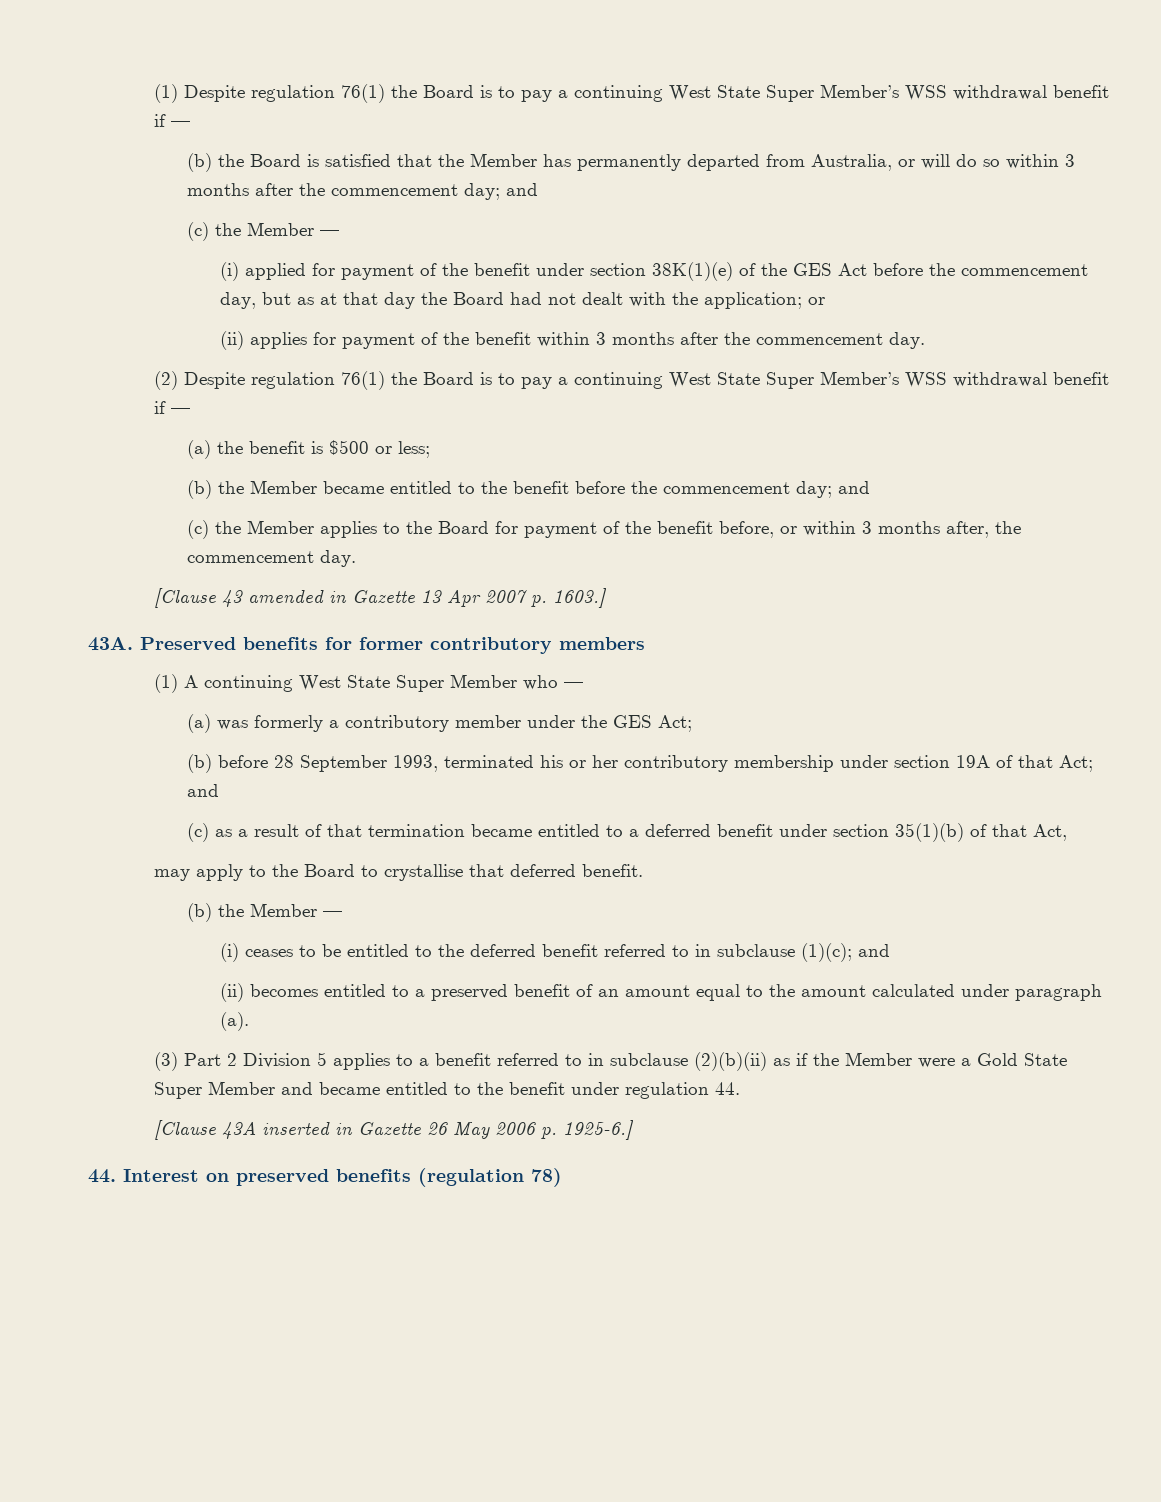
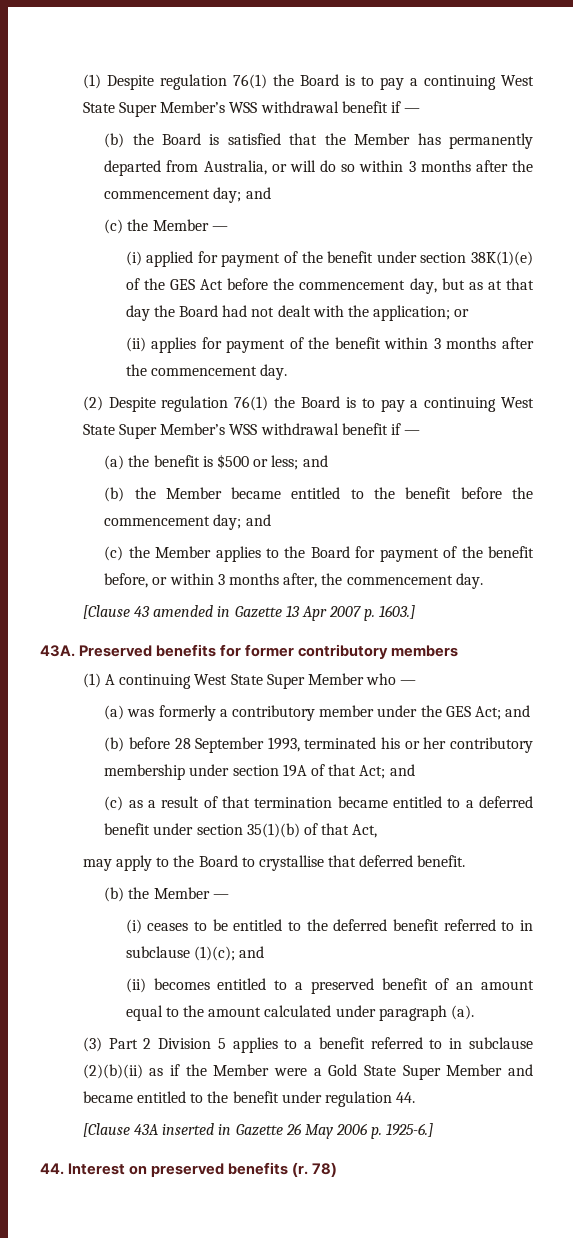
(431, 449) none -> [302,455,328,467] and
(693, 723) none -> [505,705,531,717] and
[418,1168,524,1187] (regulation -> [292,1162,309,1177] (r.

